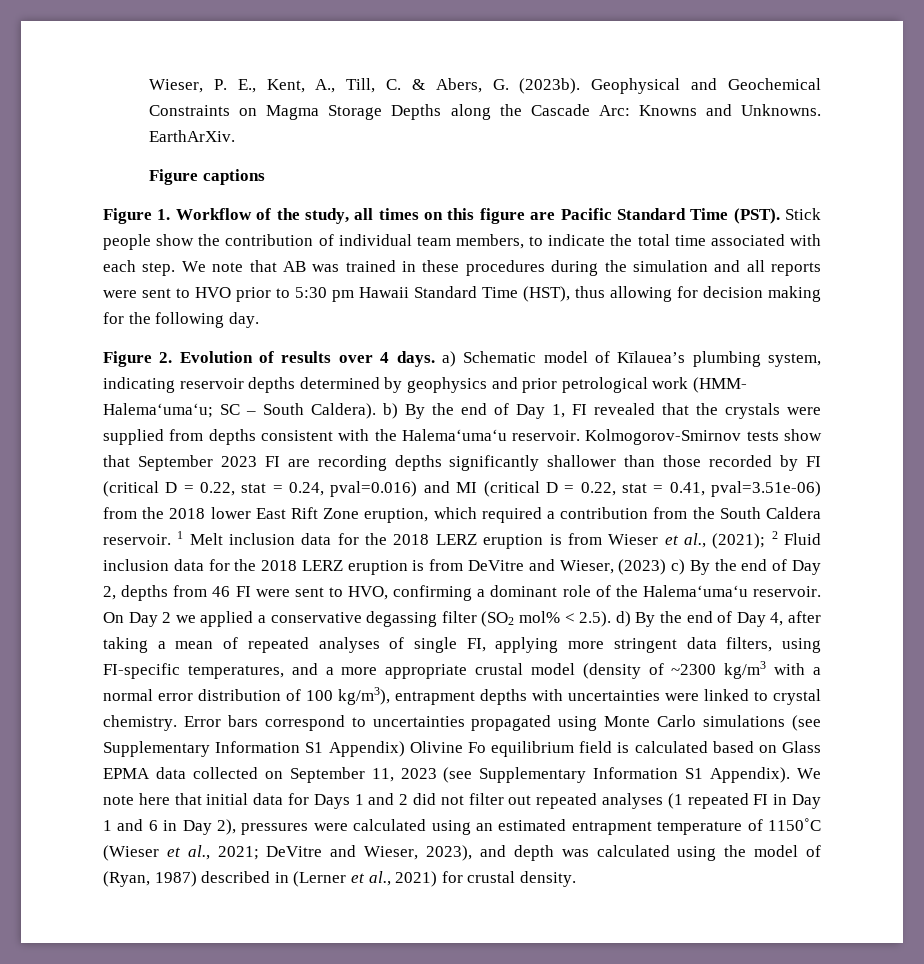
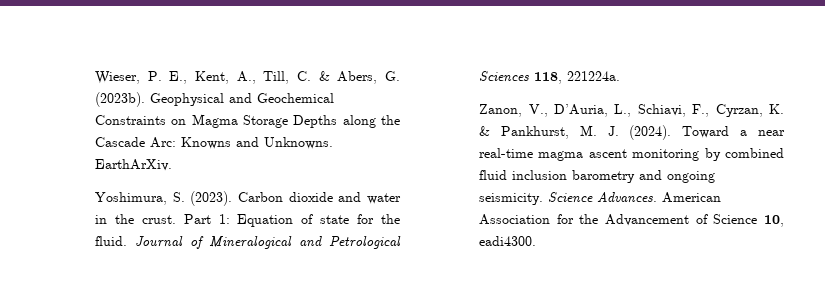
[149,169,265,185] [103,208,821,224] [103,234,821,250] [103,260,821,276] [103,286,821,302] [103,312,259,328] [103,351,821,367] [103,377,747,393] [103,403,821,419] [103,429,822,445] [103,455,821,471] [103,481,822,497] [103,507,821,523] [103,531,822,549] [103,559,822,575] [103,585,821,601] [103,611,822,627] [103,637,821,653] [103,661,821,679] [103,687,821,705] [103,715,821,731] [103,741,821,757] [103,767,821,783] [103,793,821,809] [103,818,821,835] [103,845,821,861] [103,871,576,887] Figure captions // Figure 1. Workflow of the study, all times on this figure are Pacific Standard Time (PST). Stick people show the contribution of individual team members, to indicate the total time associated with each step. We note that AB was trained in these procedures during the simulation and all reports were sent to HVO prior to 5:30 pm Hawaii Standard Time (HST), thus allowing for decision making for the following day. // Figure 2. Evolution of results over 4 days. a) Schematic model of Kīlauea’s plumbing system, indicating reservoir depths determined by geophysics and prior petrological work (HMM- Halemaʻumaʻu; SC – South Caldera). b) By the end of Day 1, FI revealed that the crystals were supplied from depths consistent with the Halemaʻumaʻu reservoir. Kolmogorov-Smirnov tests show that September 2023 FI are recording depths significantly shallower than those recorded by FI (critical D = 0.22, stat = 0.24, pval=0.016) and MI (critical D = 0.22, stat = 0.41, pval=3.51e-06) from the 2018 lower East Rift Zone eruption, which required a contribution from the South Caldera reservoir. 1 Melt inclusion data for the 2018 LERZ eruption is from Wieser et al., (2021); 2 Fluid inclusion data for the 2018 LERZ eruption is from DeVitre and Wieser, (2023) c) By the end of Day 2, depths from 46 FI were sent to HVO, confirming a dominant role of the Halemaʻumaʻu reservoir. On Day 2 we applied a conservative degassing filter (SO2 mol% < 2.5). d) By the end of Day 4, after taking a mean of repeated analyses of single FI, applying more stringent data filters, using FI-specific temperatures, and a more appropriate crustal model (density of ~2300 kg/m3 with a normal error distribution of 100 kg/m3), entrapment depths with uncertainties were linked to crystal chemistry. Error bars correspond to uncertainties propagated using Monte Carlo simulations (see Supplementary Information S1 Appendix) Olivine Fo equilibrium field is calculated based on Glass EPMA data collected on September 11, 2023 (see Supplementary Information S1 Appendix). We note here that initial data for Days 1 and 2 did not filter out repeated analyses (1 repeated FI in Day 1 and 6 in Day 2), pressures were calculated using an estimated entrapment temperature of 1150˚C (Wieser et al., 2021; DeVitre and Wieser, 2023), and depth was calculated using the model of (Ryan, 1987) described in (Lerner et al., 2021) for crustal density. -> [95,191,401,206] [95,214,400,227] [95,236,401,249] [479,71,621,84] [479,104,784,117] [479,125,785,140] [479,148,784,161] [479,170,716,183] [479,192,722,205] [479,214,784,227] [479,236,537,246] Yoshimura, S. (2023). Carbon dioxide and water in the crust. Part 1: Equation of state for the fluid. Journal of Mineralogical and Petrological Sciences 118, 221224a. // Zanon, V., D’Auria, L., Schiavi, F., Cyrzan, K. & Pankhurst, M. J. (2024). Toward a near real-time magma ascent monitoring by combined fluid inclusion barometry and ongoing seismicity. Science Advances. American Association for the Advancement of Science 10, eadi4300.

